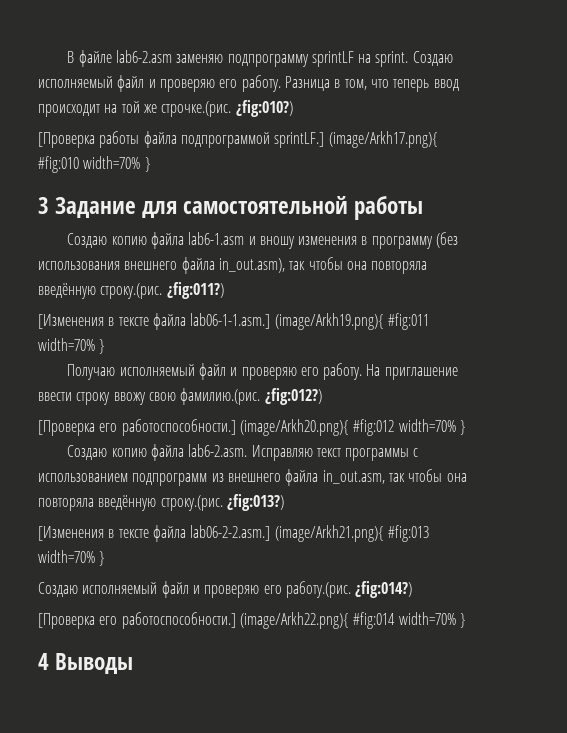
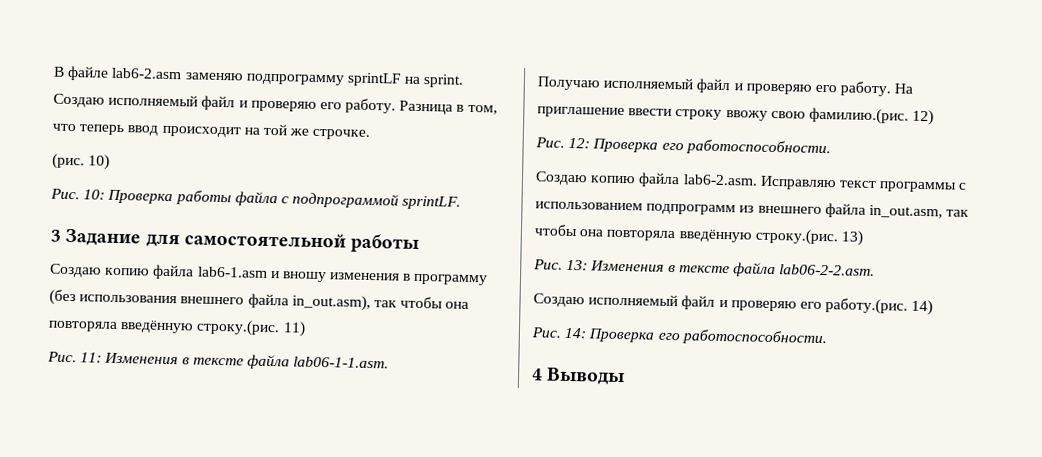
[161,100,293,117] [38,131,438,148] [38,156,151,173] строчке.(рис. ¿fig:010?) // [Проверка работы файла подпрограммой sprintLF.] (image/Arkh17.png){ #fig:010 width=70% } -> [312,128,371,140] [52,153,111,170] [50,188,462,210] строчке. // (рис. 10) // Рис. 10: Проверка работы файла c подпрограммой sprintLF.
[166,282,224,299] [38,313,429,330] [38,338,106,354] ¿fig:011?) // [Изменения в тексте файла lab06-1-1.asm.] (image/Arkh19.png){ #fig:011 width=70% } -> [282,321,306,337] [47,351,390,370] 11) // Рис. 11: Изменения в тексте файла lab06-1-1.asm.
[264,388,322,405] [38,419,466,436] ¿fig:012?) // [Проверка его работоспособности.] (image/Arkh20.png){ #fig:012 width=70% } -> [912,109,935,126] [535,137,831,157] 12) // Рис. 12: Проверка его работоспособности.
[226,494,284,511] [38,525,429,542] [38,550,106,566] ¿fig:013?) // [Изменения в тексте файла lab06-2-2.asm.] (image/Arkh21.png){ #fig:013 width=70% } -> [840,230,864,246] [533,259,876,278] 13) // Рис. 13: Изменения в тексте файла lab06-2-2.asm.
[355,581,413,598] [38,612,466,629] ¿fig:014?) // [Проверка его работоспособности.] (image/Arkh22.png){ #fig:014 width=70% } -> [911,299,934,316] [531,327,827,347] 14) // Рис. 14: Проверка его работоспособности.

